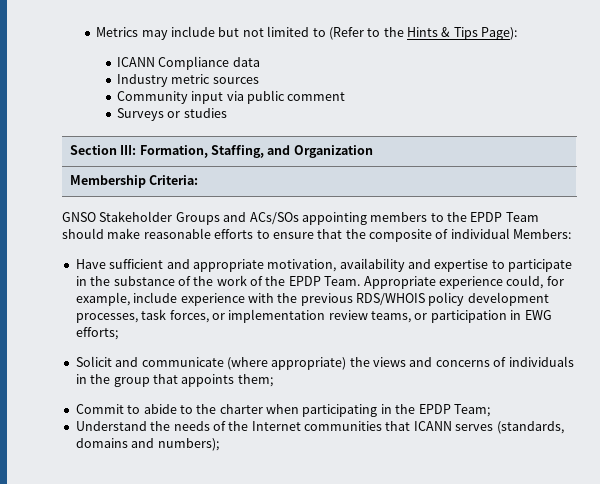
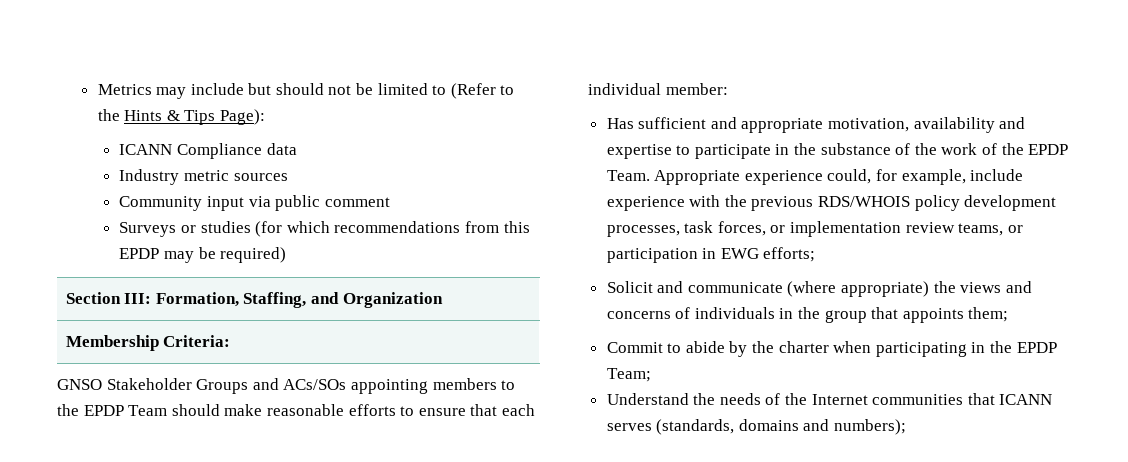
[242,28,264,37] not -> [275,83,374,95] should not be
(227, 113) none -> [255,221,530,237] [119,247,287,263] (for which recommendations from this EPDP may be required)
[345,228,572,242] [75,259,106,269] the composite of individual Members: // Have -> [501,404,535,416] [588,83,728,95] [606,118,634,129] each individual member: // Has
[179,405,193,414] to -> [729,341,748,357] by

